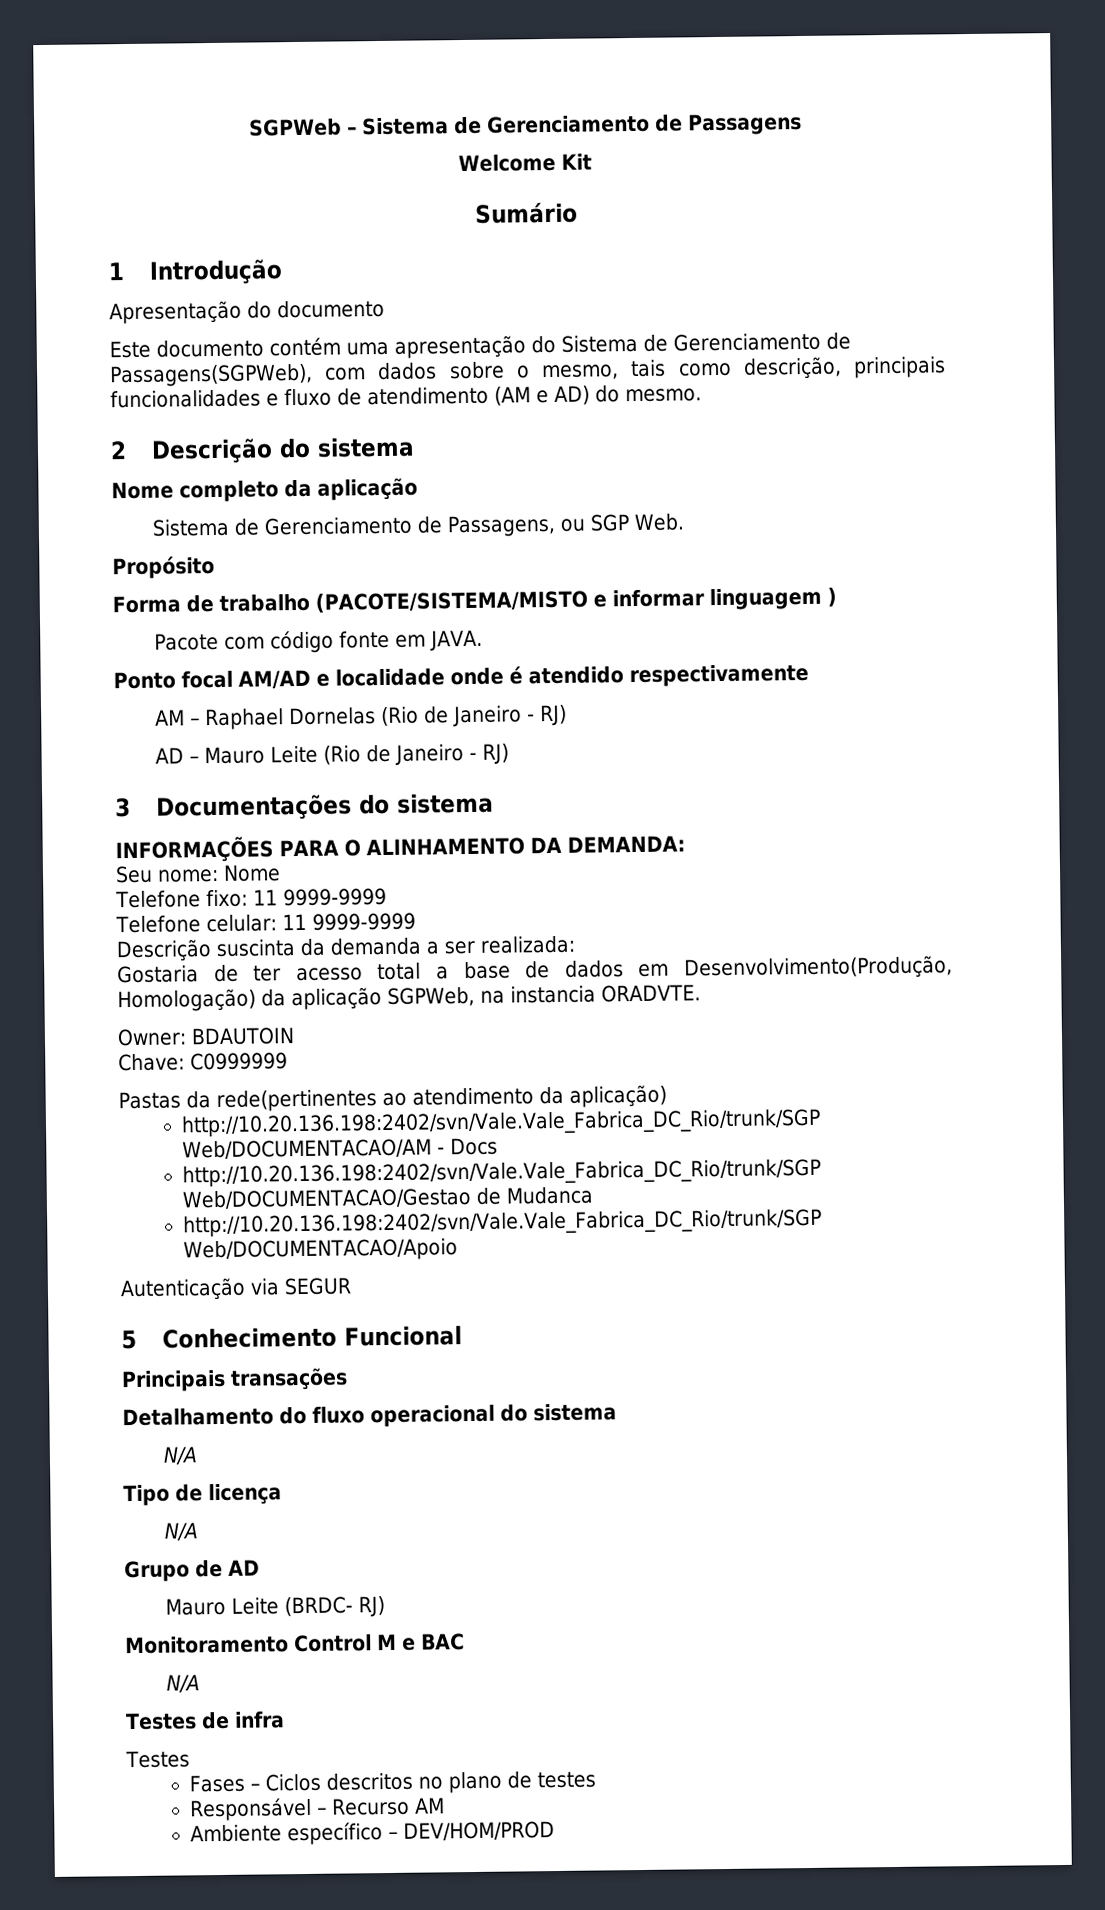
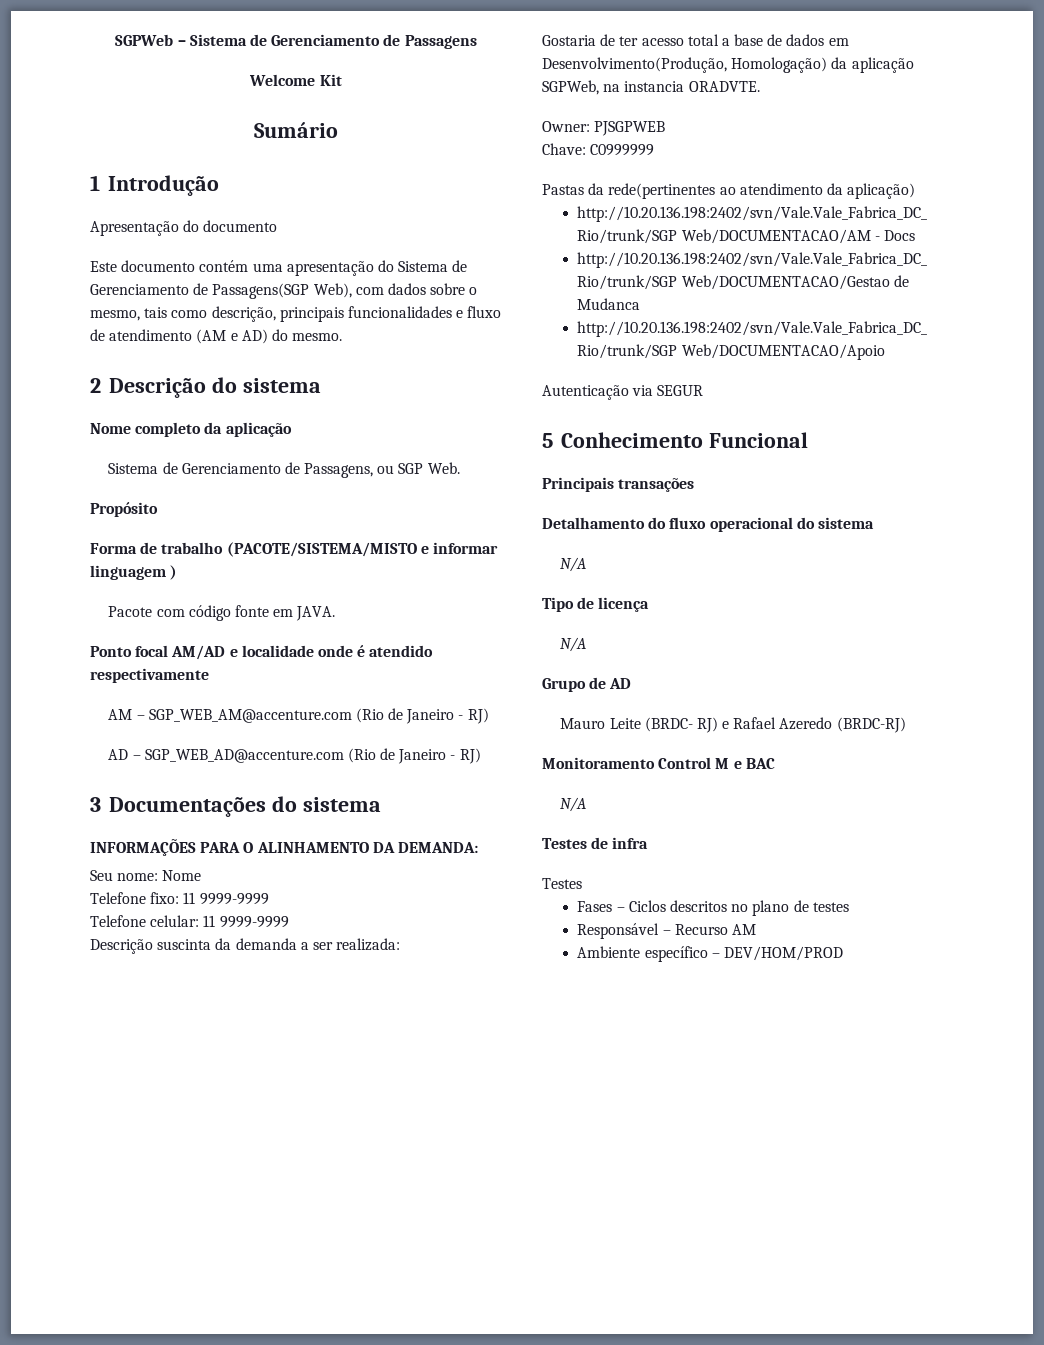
[109,363,313,388] Passagens(SGPWeb), -> [212,283,352,299] Passagens(SGP Web),
[204,707,376,731] Raphael Dornelas -> [148,709,352,723] SGP_WEB_AM@accenture.com
[203,745,318,765] Mauro Leite -> [144,749,344,763] SGP_WEB_AD@accenture.com
[191,1027,295,1046] BDAUTOIN -> [594,121,666,136] PJSGPWEB
(385, 1607) none -> [722,717,906,733] e Rafael Azeredo (BRDC-RJ)

